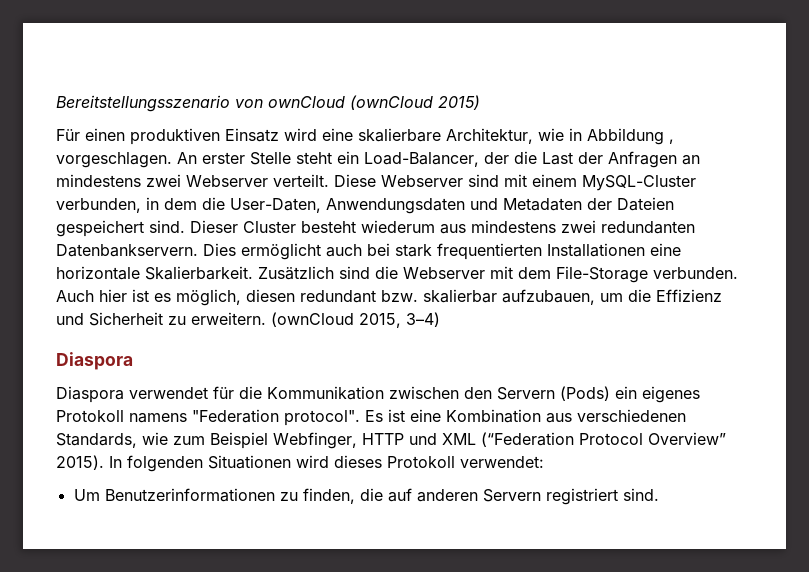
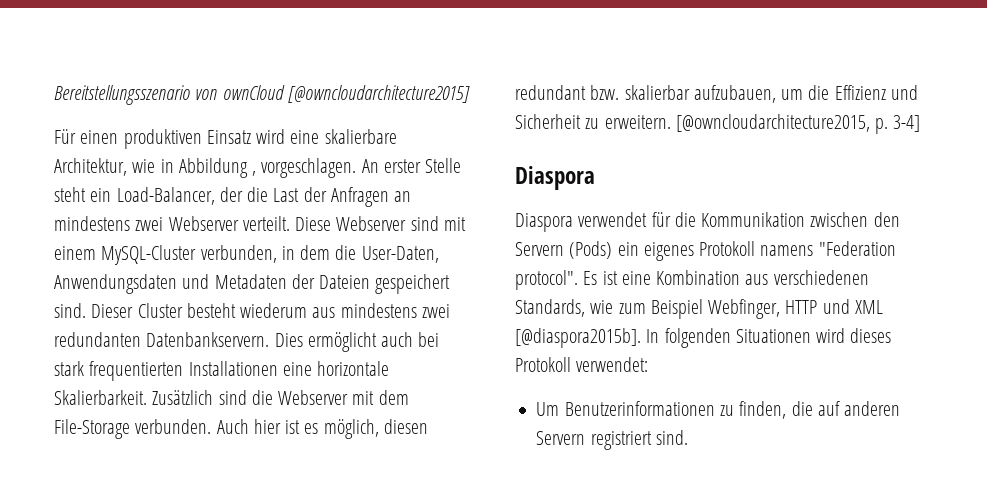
[350,95,480,110] (ownCloud 2015) -> [287,85,470,103] [@owncloudarchitecture2015]
[271,312,440,328] (ownCloud 2015, 3–4) -> [675,114,921,134] [@owncloudarchitecture2015, p. 3-4]
[481,432,726,447] [56,455,104,470] (“Federation Protocol Overview” 2015). -> [515,328,641,348] [@diaspora2015b].

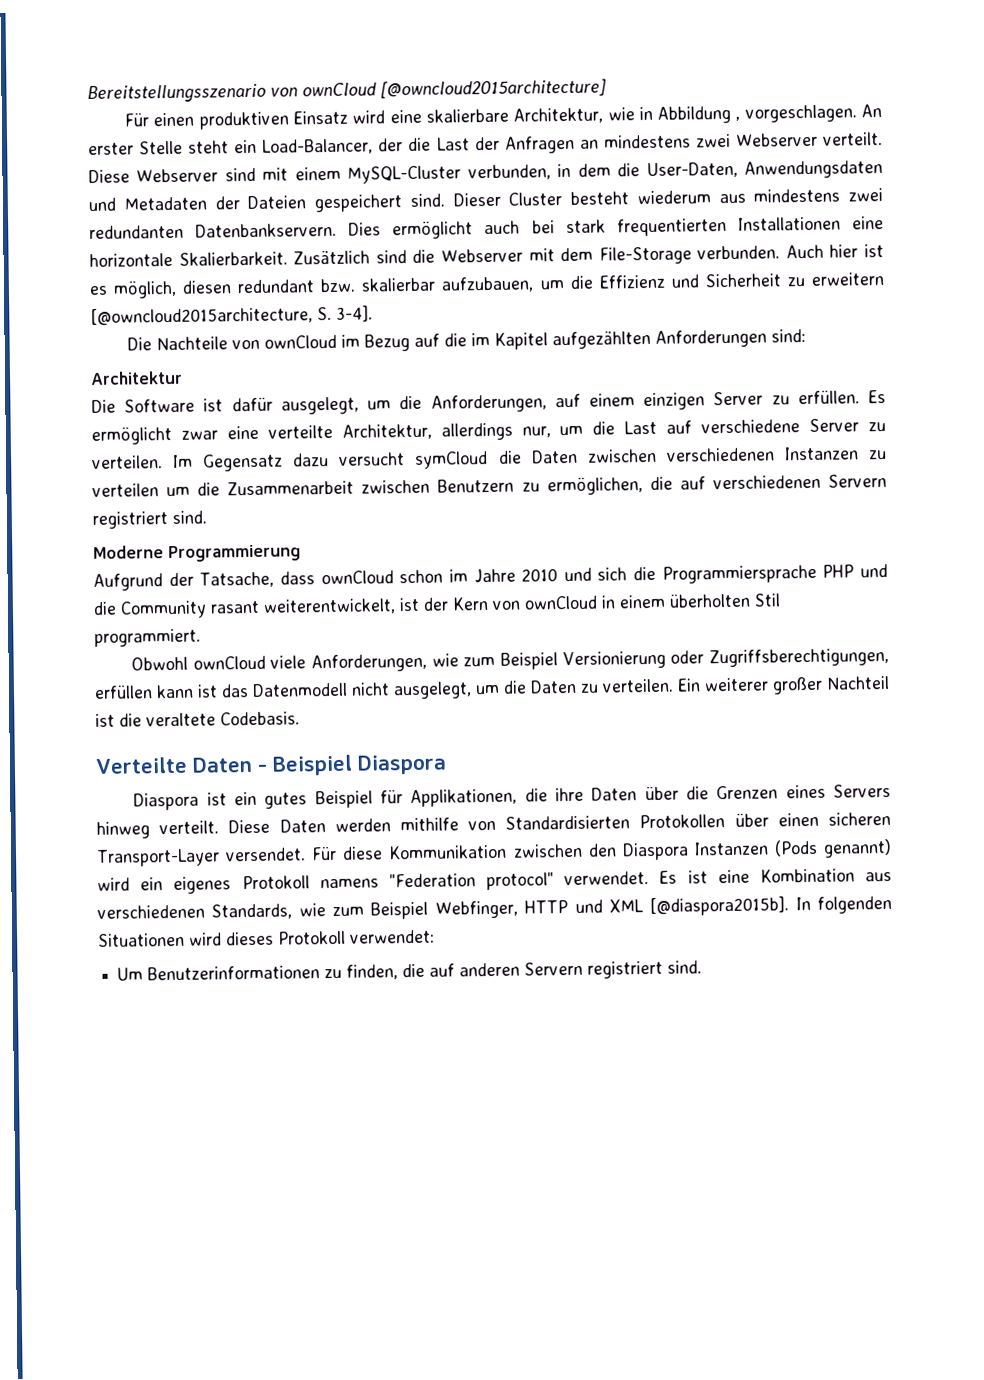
[287,85,470,103] [@owncloudarchitecture2015] -> [380,78,607,99] [@owncloud2015architecture]
[604,114,921,134] [515,166,595,190] [515,212,900,232] [515,241,613,259] erweitern. [@owncloudarchitecture2015, p. 3-4] // Diaspora // Diaspora verwendet für die Kommunikation zwischen den Servern (Pods) -> [811,272,885,286] [90,305,373,327] [127,329,807,352] [90,370,183,386] [91,390,886,415] [91,418,886,446] [92,446,887,472] [92,474,887,498] [92,510,207,530] [93,544,301,563] [93,564,888,591] [93,593,780,619] [94,628,201,647] [131,648,889,673] [94,676,890,700] [95,711,300,727] [95,754,447,776] [133,784,891,811] [96,812,891,839] [96,838,892,867] [97,877,130,891] erweitern [@owncloud2015architecture, S. 3-4]. // Die Nachteile von ownCloud im Bezug auf die im Kapitel aufgezählten Anforderungen sind: // Architektur // Die Software ist dafür ausgelegt, um die Anforderungen, auf einem einzigen Server zu erfüllen. Es ermöglicht zwar eine verteilte Architektur, allerdings nur, um die Last auf verschiedene Server zu verteilen. Im Gegensatz dazu versucht symCloud die Daten zwischen verschiedenen Instanzen zu verteilen um die Zusammenarbeit zwischen Benutzern zu ermöglichen, die auf verschiedenen Servern registriert sind. // Moderne Programmierung // Aufgrund der Tatsache, dass ownCloud schon im Jahre 2010 und sich die Programmiersprache PHP und die Community rasant weiterentwickelt, ist der Kern von ownCloud in einem überholten Stil programmiert. // Obwohl ownCloud viele Anforderungen, wie zum Beispiel Versionierung oder Zugriffsberechtigungen, erfüllen kann ist das Datenmodell nicht ausgelegt, um die Daten zu verteilen. Ein weiterer großer Nachteil ist die veraltete Codebasis. // Verteilte Daten - Beispiel Diaspora // Diaspora ist ein gutes Beispiel für Applikationen, die ihre Daten über die Grenzen eines Servers hinweg verteilt. Diese Daten werden mithilfe von Standardisierten Protokollen über einen sicheren Transport-Layer versendet. Für diese Kommunikation zwischen den Diaspora Instanzen (Pods genannt) wird
[515,270,578,290] protocol". -> [486,871,650,891] protocol" verwendet.

